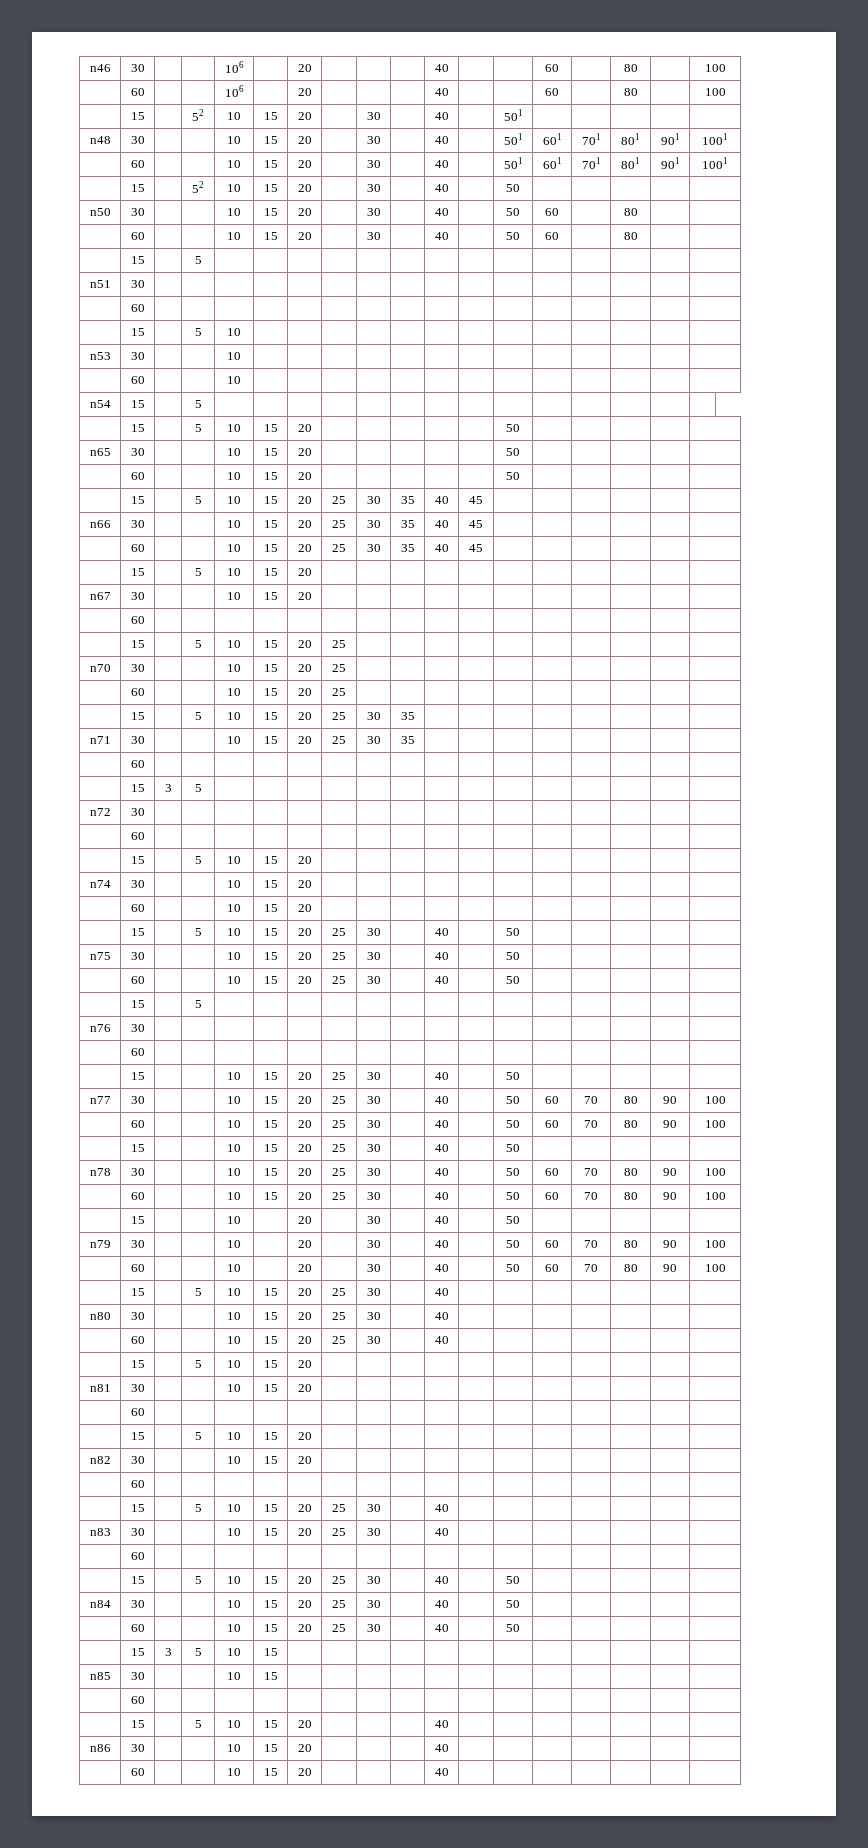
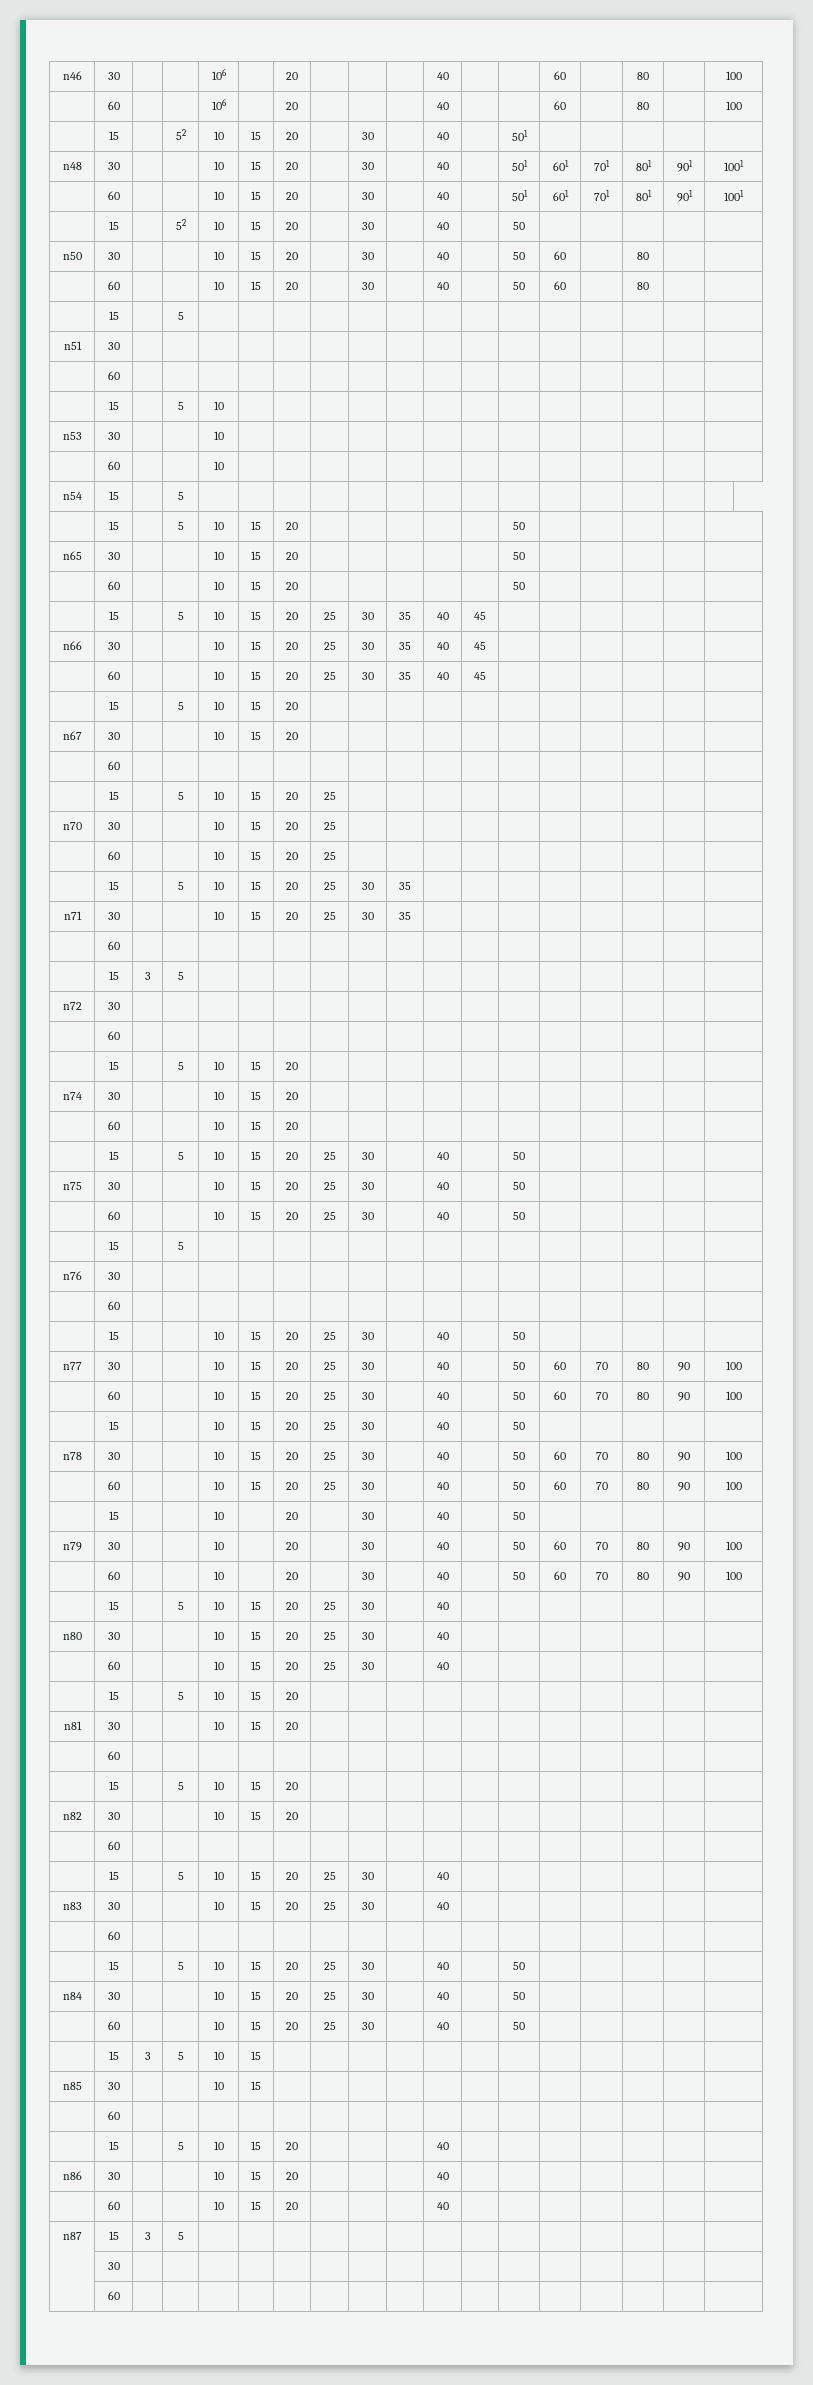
(449, 1772) none -> [62,2232,82,2240] [108,2231,119,2240] [144,2232,151,2240] [177,2232,184,2240] [107,2262,120,2270] [107,2291,120,2300] // n87 | 15 | 3 | 5 | | | | | | | | | | | | | | // | 30 | | | | | | | | | | | | | | | | // | 60 | | | | | | | | | | | | | | | |

